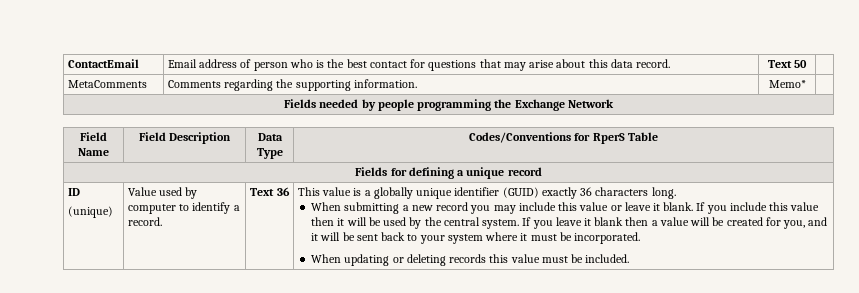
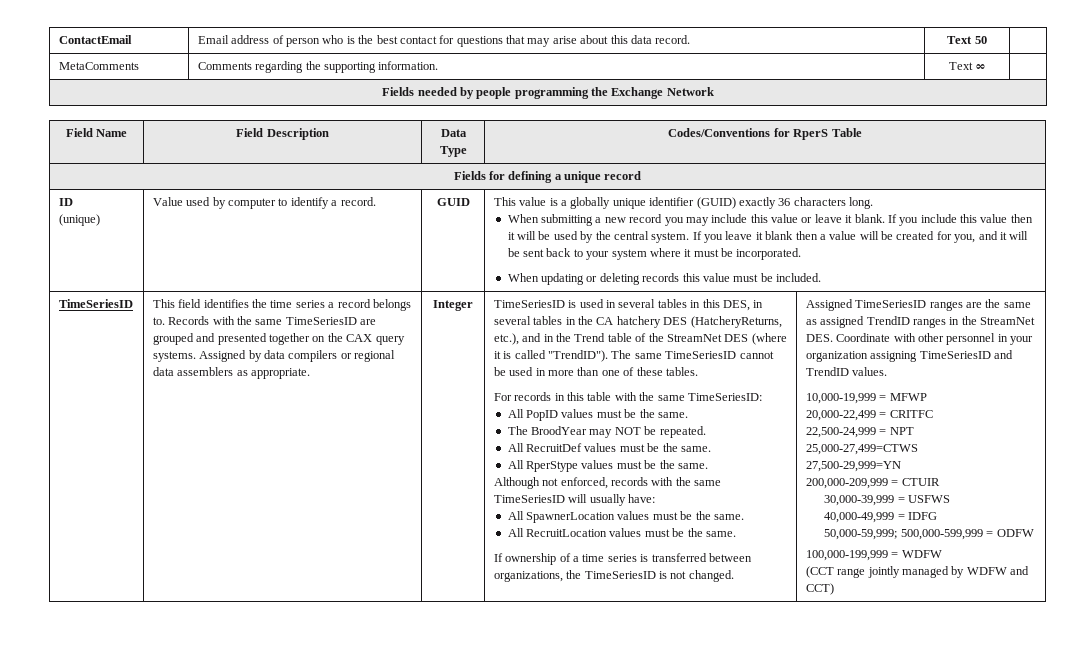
[768,80,806,88] Memo* -> [949,62,985,70] Text ∞
[250,187,290,196] Text 36 -> [436,198,470,206] GUID
(630, 258) none -> [58,299,133,308] [152,299,411,311] [152,316,377,325] [152,333,405,345] [152,350,396,362] [152,367,311,379] [433,300,473,311] [493,299,764,311] [493,316,782,328] [493,333,787,345] [493,350,774,362] [493,367,698,376] [493,392,762,401] [507,409,688,421] [507,426,706,438] [507,443,711,452] [507,460,708,472] [493,477,722,489] [493,494,656,506] [507,511,744,523] [507,528,736,537] [493,553,752,565] [493,570,734,582] [805,299,1031,311] [805,316,1036,328] [805,333,1034,345] [805,350,1014,362] [805,367,888,376] [805,393,927,404] [805,410,933,421] [805,427,914,438] [805,444,918,455] [805,461,901,472] [805,478,940,489] [824,495,951,506] [824,512,938,523] [824,529,1034,540] [805,550,942,561] [805,566,1030,578] [805,583,834,595] // TimeSeriesID | This field identifies the time series a record belongs to. Records with the same TimeSeriesID are grouped and presented together on the CAX query systems. Assigned by data compilers or regional data assemblers as appropriate. | Integer | TimeSeriesID is used in several tables in this DES, in several tables in the CA hatchery DES (HatcheryReturns, etc.), and in the Trend table of the StreamNet DES (where it is called "TrendID"). The same TimeSeriesID cannot be used in more than one of these tables. // For records in this table with the same TimeSeriesID: // All PopID values must be the same. // The BroodYear may NOT be repeated. // All RecruitDef values must be the same. // All RperStype values must be the same. // Although not enforced, records with the same TimeSeriesID will usually have: // All SpawnerLocation values must be the same. // All RecruitLocation values must be the same. // If ownership of a time series is transferred between organizations, the TimeSeriesID is not changed. | Assigned TimeSeriesID ranges are the same as assigned TrendID ranges in the StreamNet DES. Coordinate with other personnel in your organization assigning TimeSeriesID and TrendID values. // 10,000-19,999 = MFWP // 20,000-22,499 = CRITFC // 22,500-24,999 = NPT // 25,000-27,499=CTWS // 27,500-29,999=YN // 200,000-209,999 = CTUIR // 30,000-39,999 = USFWS // 40,000-49,999 = IDFG // 50,000-59,999; 500,000-599,999 = ODFW // 100,000-199,999 = WDFW // (CCT range jointly managed by WDFW and CCT)

